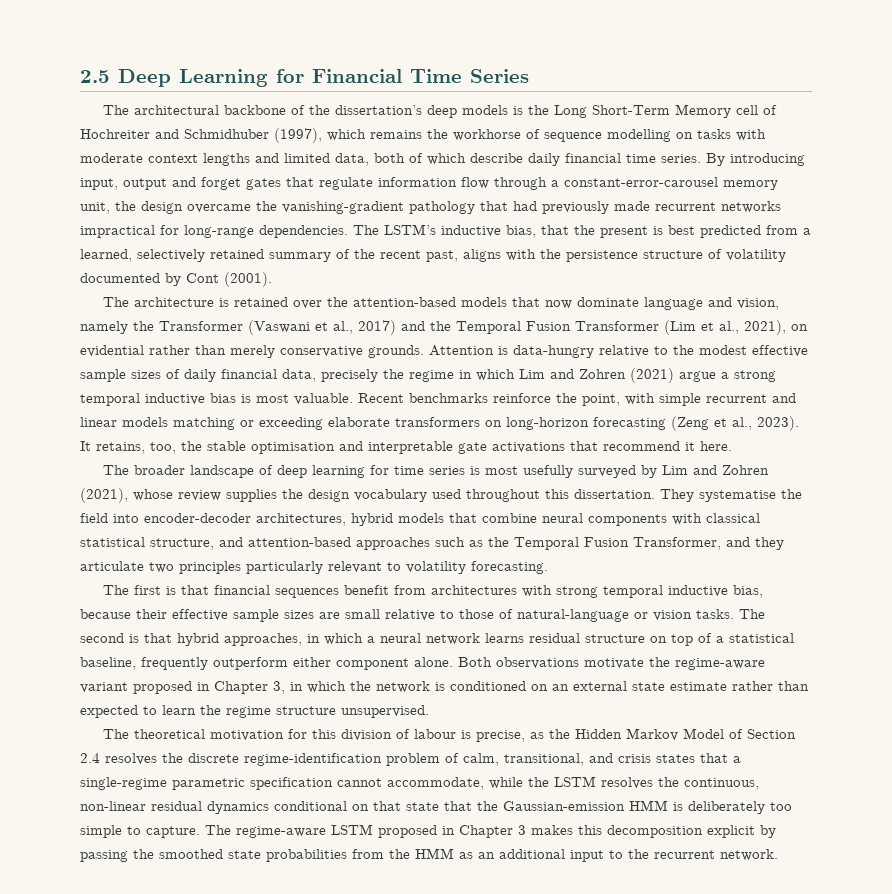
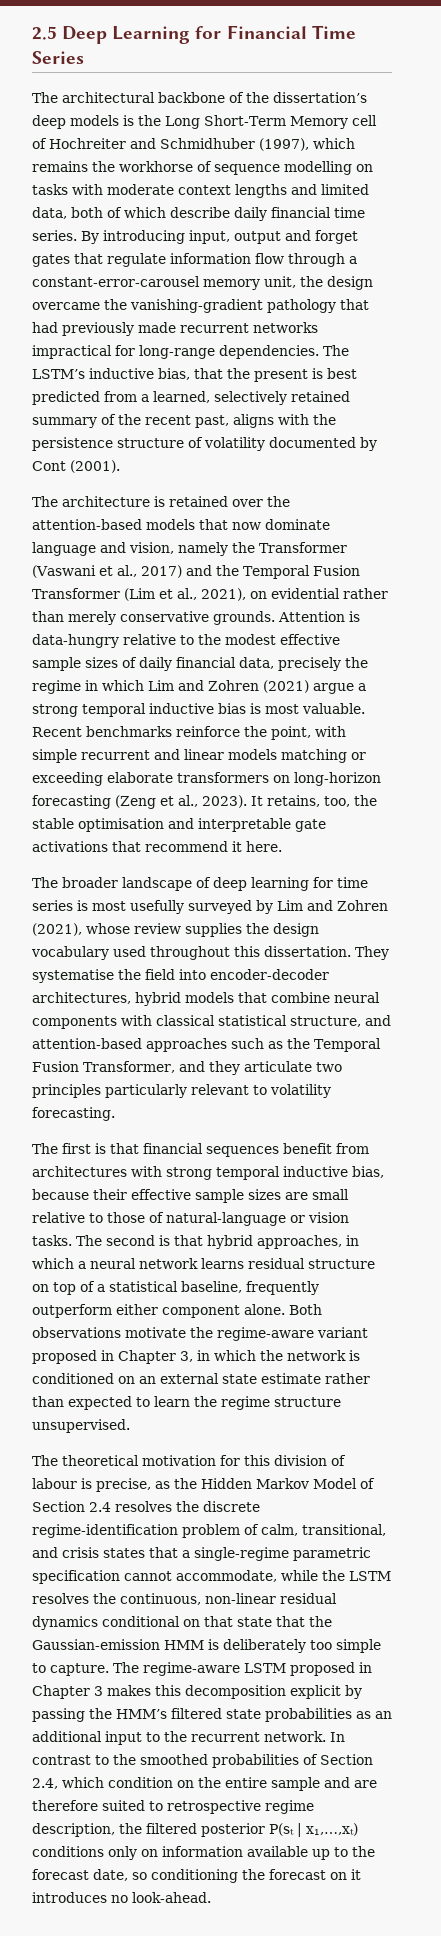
[159,848,454,862] smoothed state probabilities from the HMM -> [116,1708,352,1722] HMM’s filtered state probabilities
(778, 855) none -> [330,1732,345,1742] [32,1754,373,1768] [32,1777,377,1791] [32,1800,314,1814] [32,1823,358,1837] [32,1846,375,1860] [32,1869,361,1883] [32,1892,211,1903] In contrast to the smoothed probabilities of Section 2.4, which condition on the entire sample and are therefore suited to retrospective regime description, the filtered posterior P(sₜ | x₁,…,xₜ) conditions only on information available up to the forecast date, so conditioning the forecast on it introduces no look-ahead.

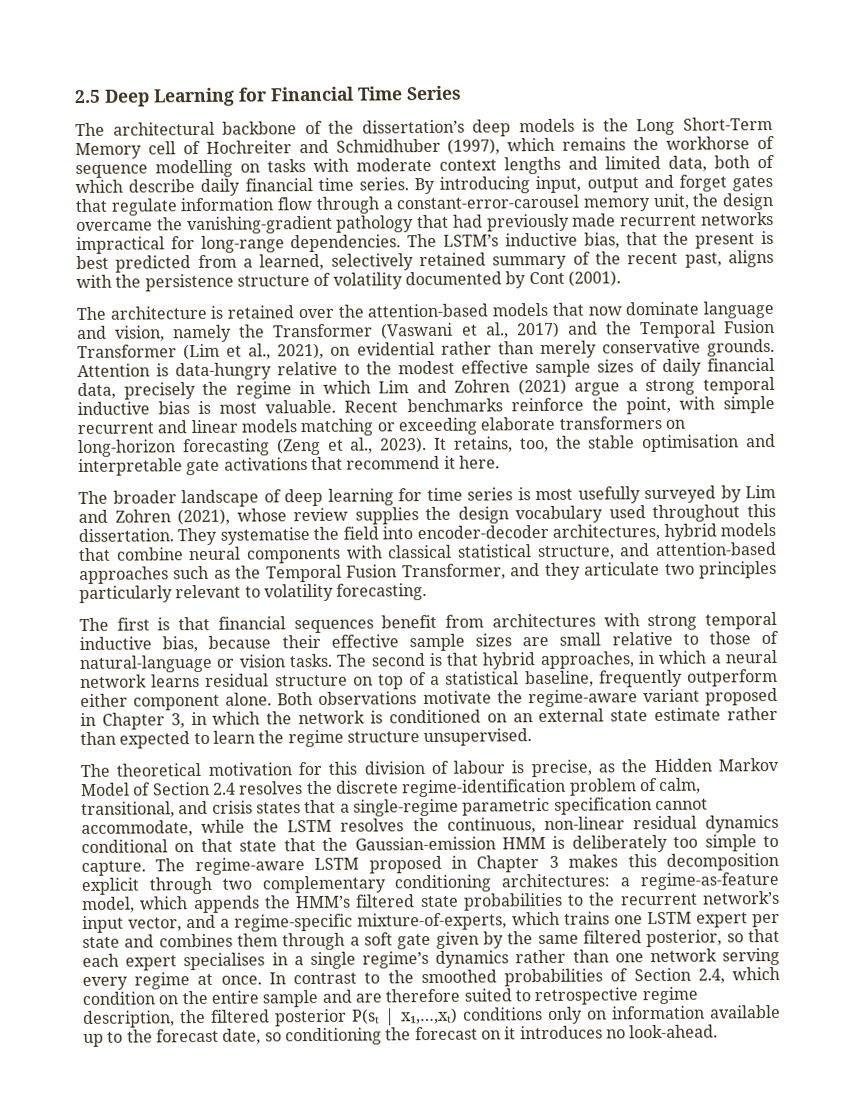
[345,1685,362,1699] [32,1708,85,1722] by passing -> [148,871,779,895] [82,895,260,914] through two complementary conditioning architectures: a regime-as-feature model, which appends
[356,1711,392,1719] [32,1731,326,1745] as an additional input to the recurrent network. -> [568,890,780,906] [82,911,780,934] [82,928,780,951] [82,947,780,971] [82,972,262,991] to the recurrent network’s input vector, and a regime-specific mixture-of-experts, which trains one LSTM expert per state and combines them through a soft gate given by the same filtered posterior, so that each expert specialises in a single regime’s dynamics rather than one network serving every regime at once.

